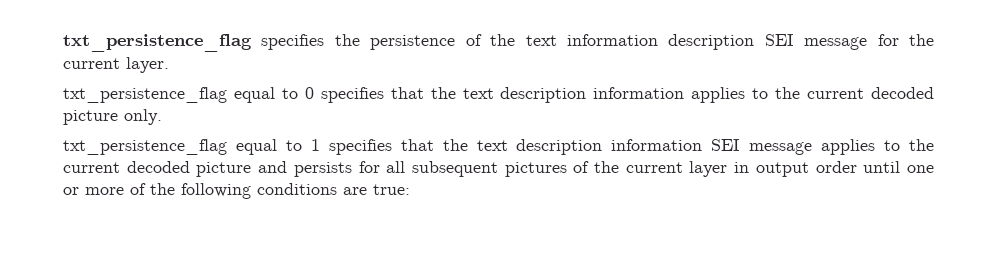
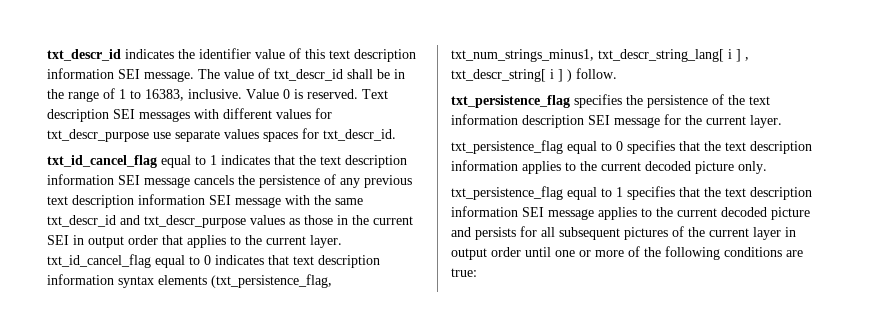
(63, 43) none -> [47,48,416,62] [47,68,405,82] [47,88,388,102] [47,108,332,122] [47,128,396,142] [47,155,407,168] [47,174,412,188] [47,194,363,208] [47,215,413,228] [47,235,342,248] [47,254,380,268] [47,274,332,288] [451,49,749,62] [451,68,617,82] txt_descr_id indicates the identifier value of this text description information SEI message. The value of txt_descr_id shall be in the range of 1 to 16383, inclusive. Value 0 is reserved. Text description SEI messages with different values for txt_descr_purpose use separate values spaces for txt_descr_id. // txt_id_cancel_flag equal to 1 indicates that the text description information SEI message cancels the persistence of any previous text description information SEI message with the same txt_descr_id and txt_descr_purpose values as those in the current SEI in output order that applies to the current layer. txt_id_cancel_flag equal to 0 indicates that text description information syntax elements (txt_persistence_flag, txt_num_strings_minus1, txt_descr_string_lang[ i ] , txt_descr_string[ i ] ) follow. //

